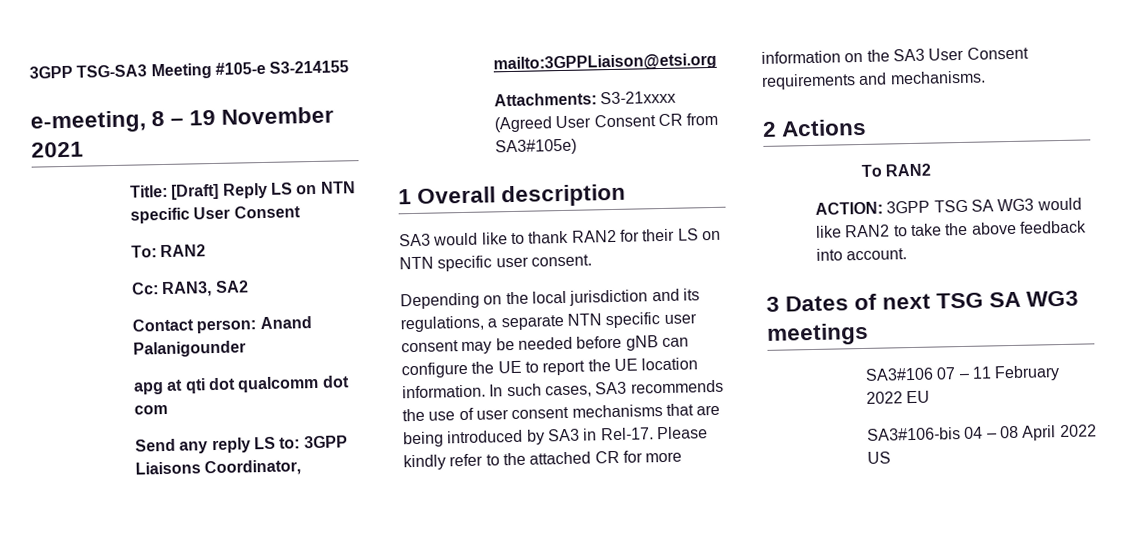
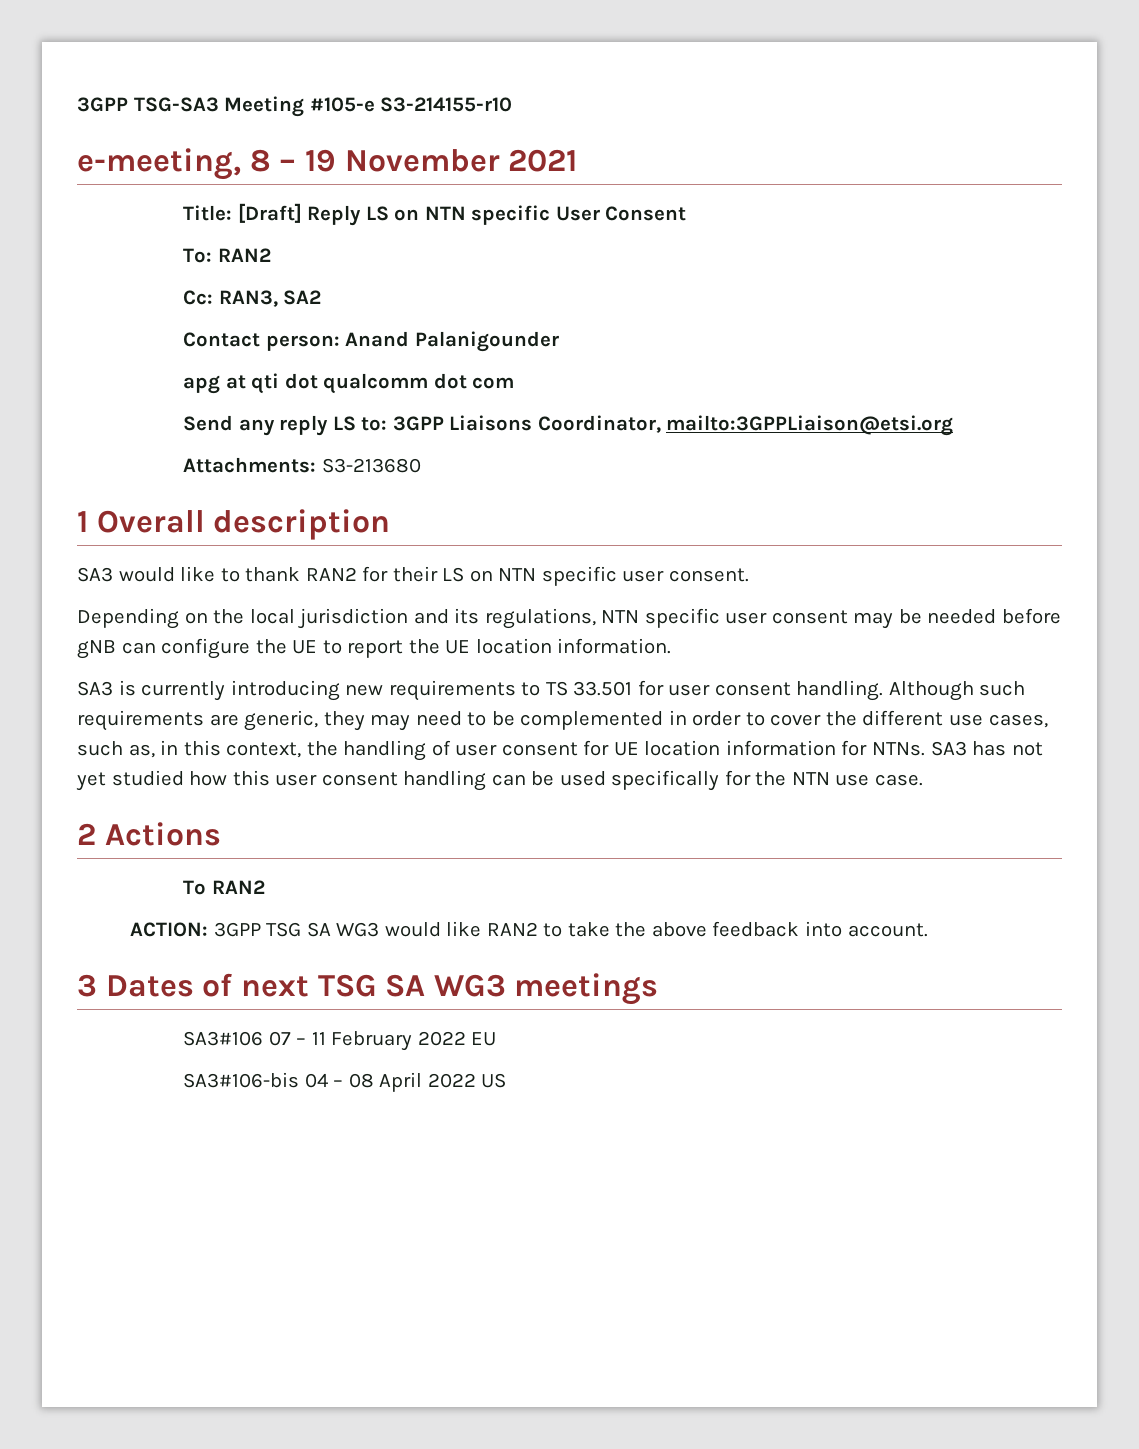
[269,60,350,74] S3-214155 -> [380,97,513,112] S3-214155-r10
[600,90,677,105] [494,112,719,133] [495,138,578,156] S3-21xxxx (Agreed User Consent CR from SA3#105e) -> [321,458,421,473] S3-213680
[487,314,564,331] a separate -> (596, 618) none
[489,379,724,398] [402,403,721,422] [403,426,708,448] [403,450,683,471] [761,46,1029,64] [761,70,986,90] In such cases, SA3 recommends the use of user consent mechanisms that are being introduced by SA3 in Rel-17. Please kindly refer to the attached CR for more information on the SA3 User Consent requirements and mechanisms. -> [77,680,1026,701] [77,710,1048,731] [77,740,1043,761] [76,770,924,791] // SA3 is currently introducing new requirements to TS 33.501 for user consent handling. Although such requirements are generic, they may need to be complemented in order to cover the different use cases, such as, in this context, the handling of user consent for UE location information for NTNs. SA3 has not yet studied how this user consent handling can be used specifically for the NTN use case.

